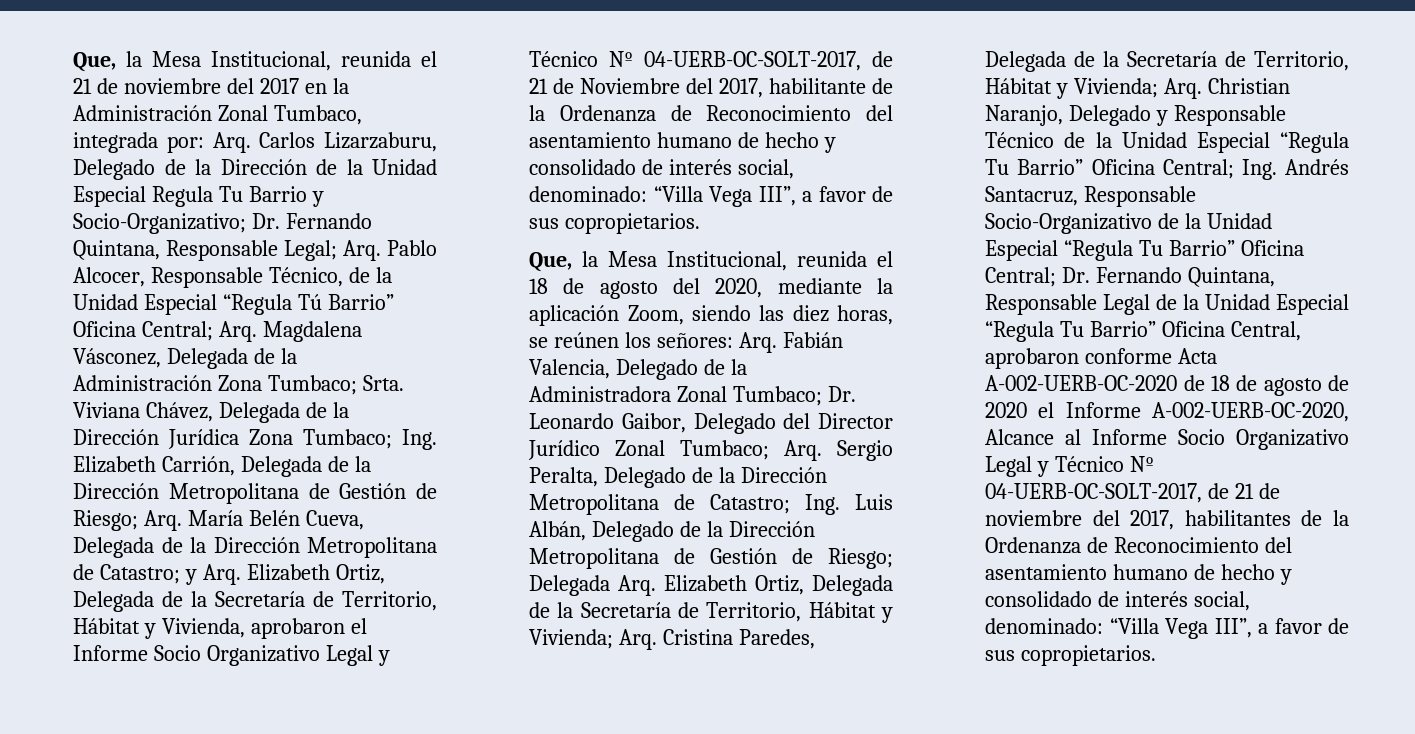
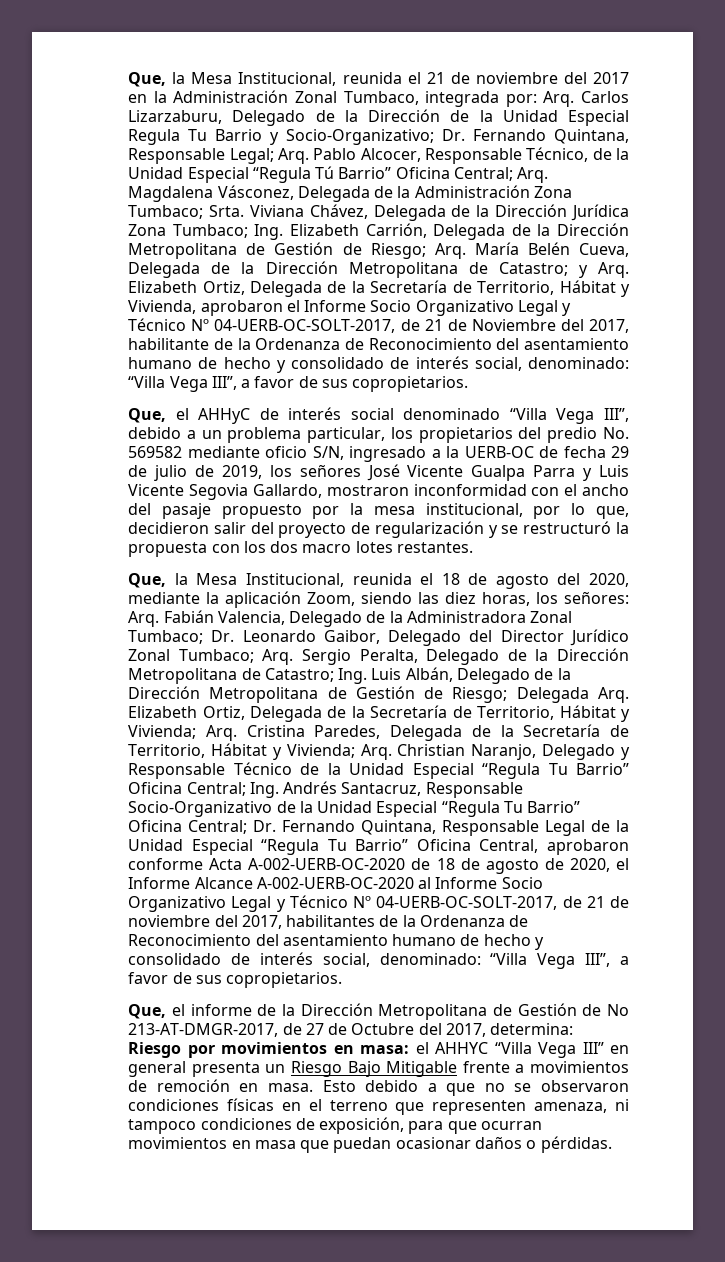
(701, 223) none -> [128,407,629,424] [128,427,629,443] [128,446,629,462] [128,464,630,481] [128,484,629,500] [128,503,629,519] [128,521,629,538] [128,541,474,557] // Que, el AHHyC de interés social denominado “Villa Vega III”, debido a un problema particular, los propietarios del predio No. 569582 mediante oficio S/N, ingresado a la UERB-OC de fecha 29 de julio de 2019, los señores José Vicente Gualpa Parra y Luis Vicente Segovia Gallardo, mostraron inconformidad con el ancho del pasaje propuesto por la mesa institucional, por lo que, decidieron salir del proyecto de regularización y se restructuró la propuesta con los dos macro lotes restantes.
[529,332,620,348] se reúnen -> (531, 599) none
[985,402,1349,422] [985,429,1055,445] 2020 el Informe A-002-UERB-OC-2020, Alcance -> [569,858,629,872] [128,877,414,889] 2020, el Informe Alcance A-002-UERB-OC-2020
(1157, 655) none -> [128,1003,630,1020] [128,1023,574,1037] [128,1042,629,1058] [128,1061,629,1077] [128,1079,629,1096] [128,1098,629,1115] [128,1117,543,1134] [128,1136,612,1153] // Que, el informe de la Dirección Metropolitana de Gestión de No 213-AT-DMGR-2017, de 27 de Octubre del 2017, determina: Riesgo por movimientos en masa: el AHHYC “Villa Vega III” en general presenta un Riesgo Bajo Mitigable frente a movimientos de remoción en masa. Esto debido a que no se observaron condiciones físicas en el terreno que representen amenaza, ni tampoco condiciones de exposición, para que ocurran movimientos en masa que puedan ocasionar daños o pérdidas.

